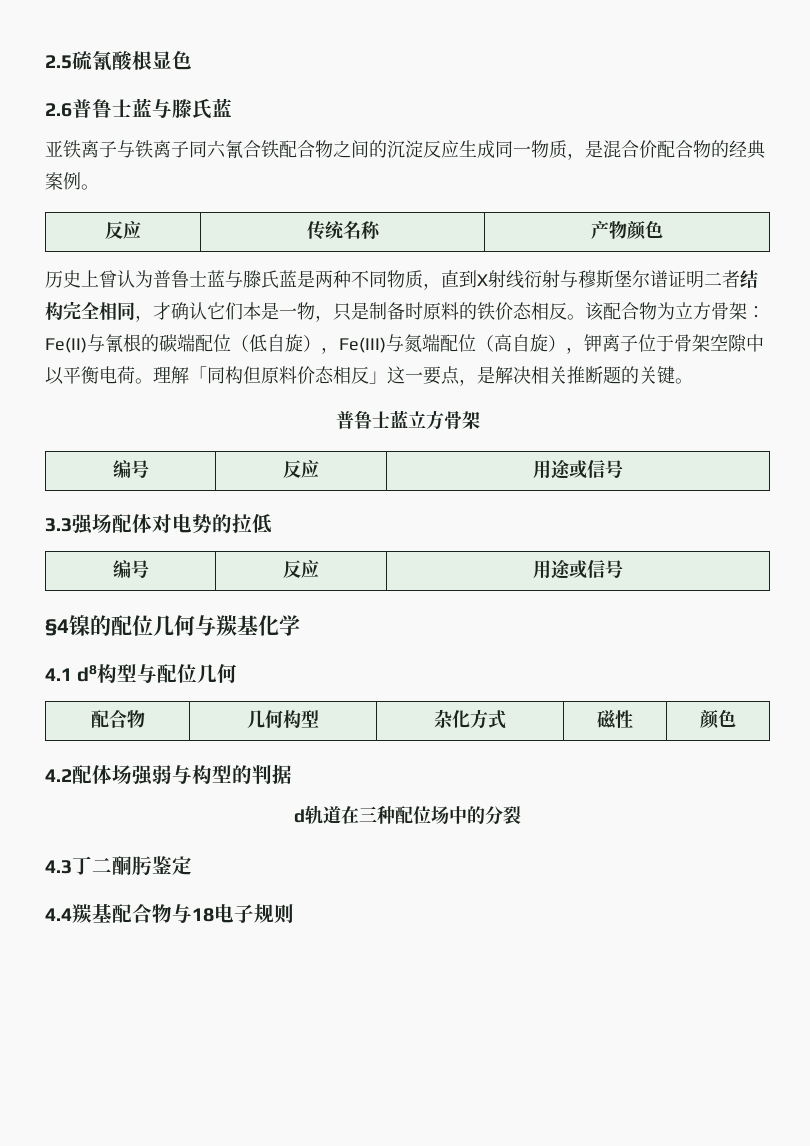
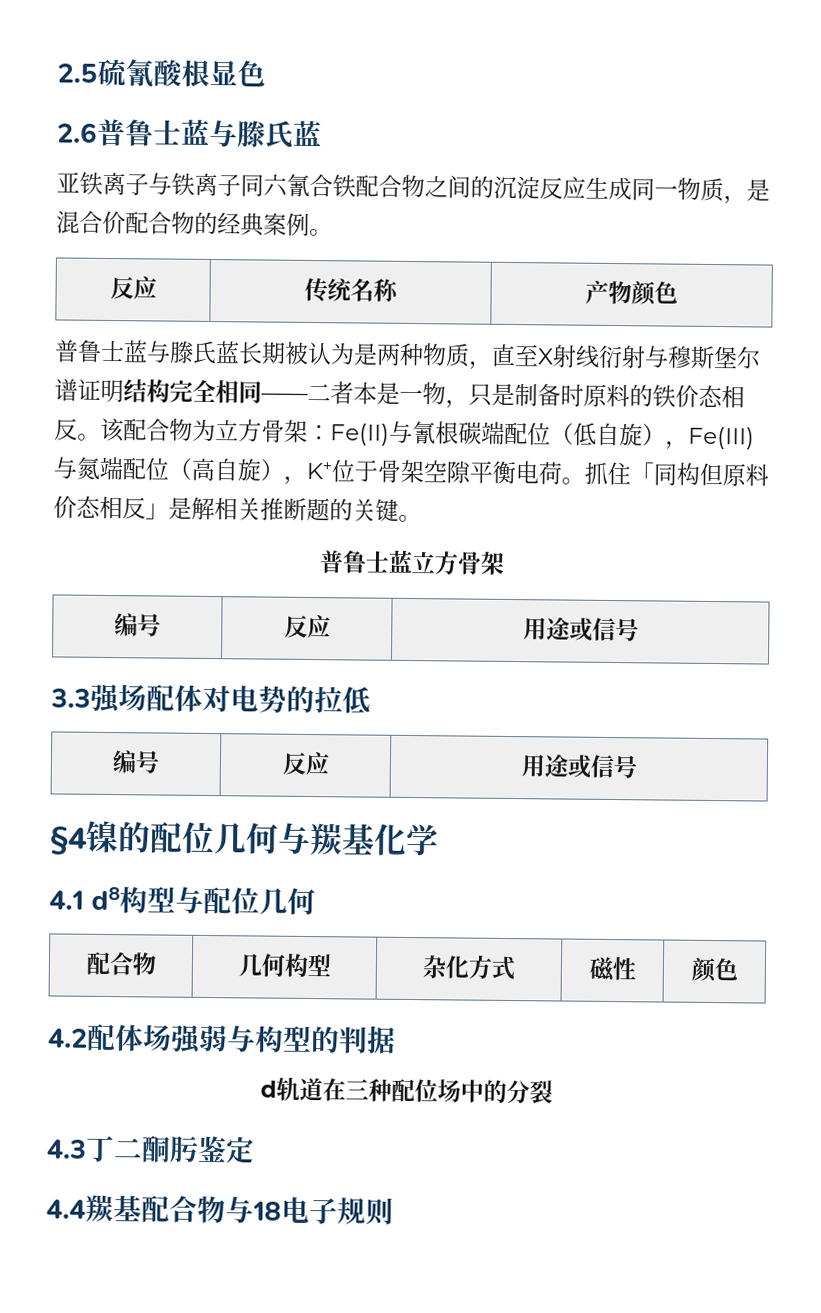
[45,270,387,289] 历史上曾认为普鲁士蓝与滕氏蓝是两种不同 -> [54,339,424,367] 普鲁士蓝与滕氏蓝长期被认为是两种
[459,270,477,288] 到 -> [514,344,539,367] 至
[704,270,740,288] 二者 -> (124, 391) none
[135,302,243,322] ，才确认它们 -> [261,381,354,405] ——二者
[141,334,159,352] 的 -> (459, 433) none
[584,334,638,352] 钾离子 -> [306,461,332,480] K+
[746,334,764,352] [45,367,64,385] 中以 -> (471, 472) none
[153,366,189,384] 理解 -> [584,461,631,486] 抓住
[387,366,531,386] 这一要点，是解决 -> [168,496,215,521] 是解

